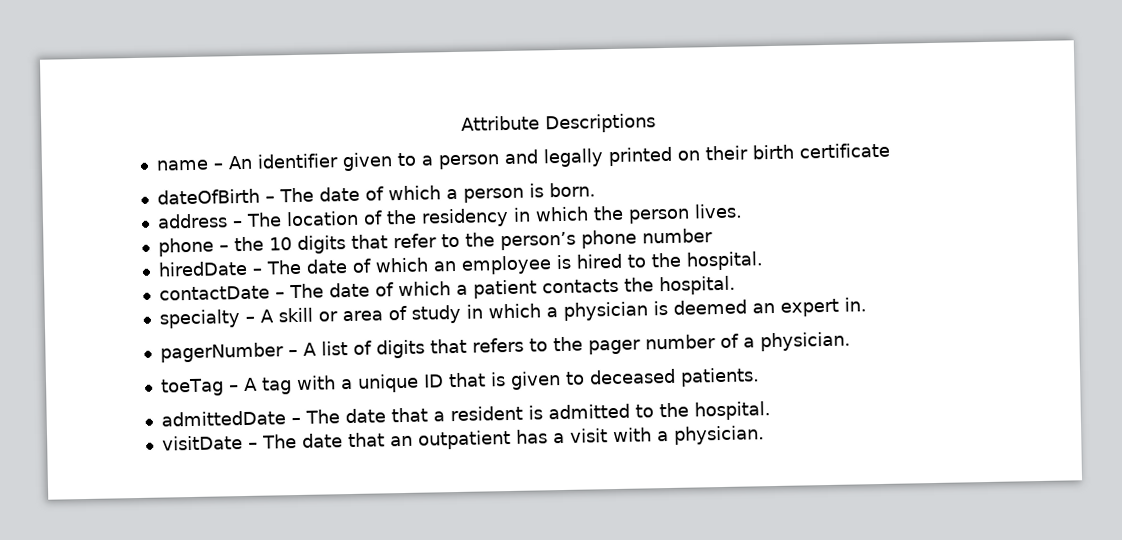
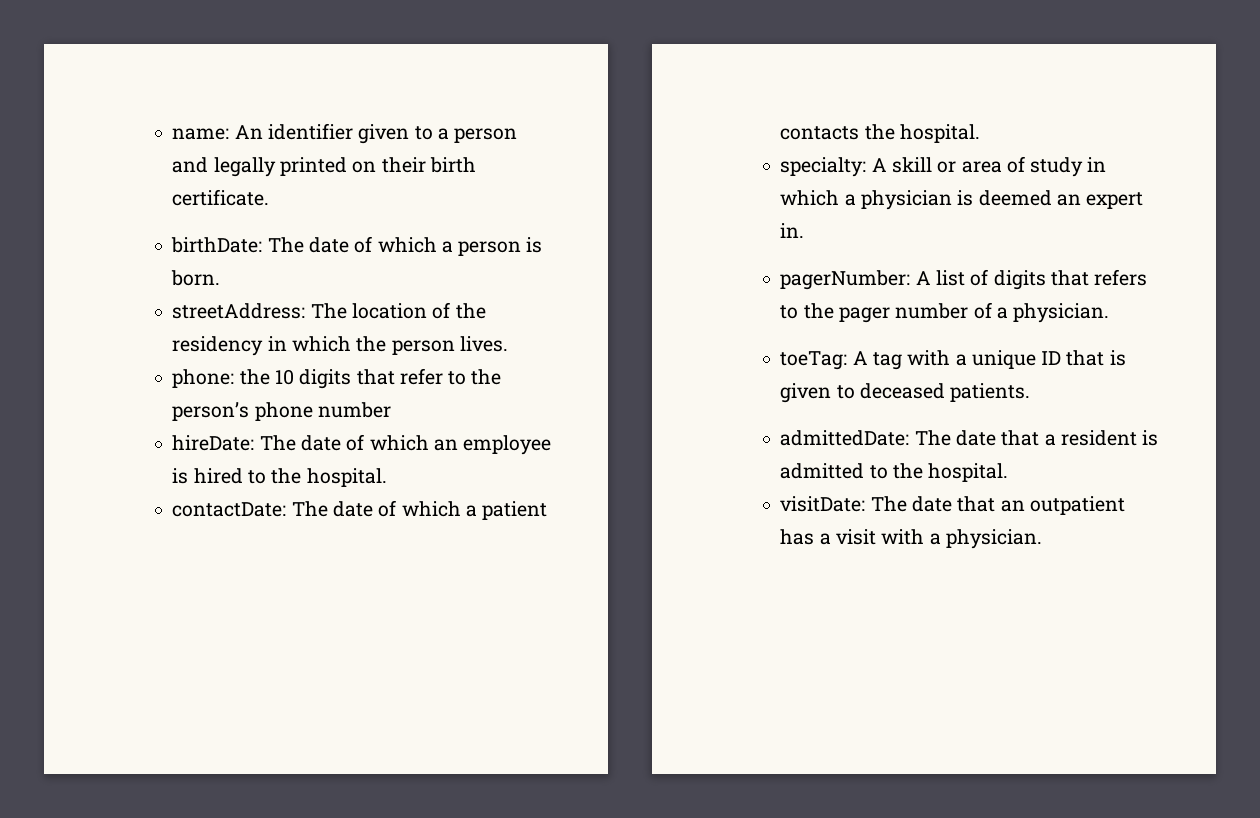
[461,113,656,134] [156,159,225,171] Attribute Descriptions // name – -> [172,128,230,140] name:
[799,142,891,159] [157,188,276,205] certificate // dateOfBirth – -> [172,189,270,206] [171,237,263,253] certificate. // birthDate:
[157,213,244,229] address – -> [172,303,306,319] streetAddress:
[158,237,230,257] phone – -> [172,369,235,388] phone:
[158,260,264,277] hiredDate – -> [172,435,255,451] hireDate:
[159,285,286,301] contactDate – -> [172,502,287,517] contactDate:
[159,309,256,329] specialty – -> [780,157,867,177] specialty:
[160,342,299,363] pagerNumber – -> [780,270,911,290] pagerNumber:
[160,378,239,397] toeTag – -> [780,351,848,370] toeTag:
[161,410,302,427] admittedDate – -> [780,430,910,446] admittedDate:
[162,435,259,451] visitDate – -> [780,496,866,512] visitDate:

